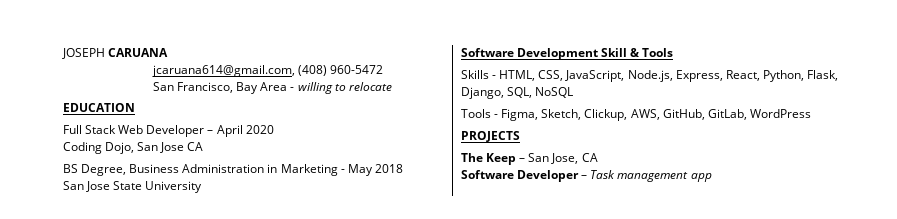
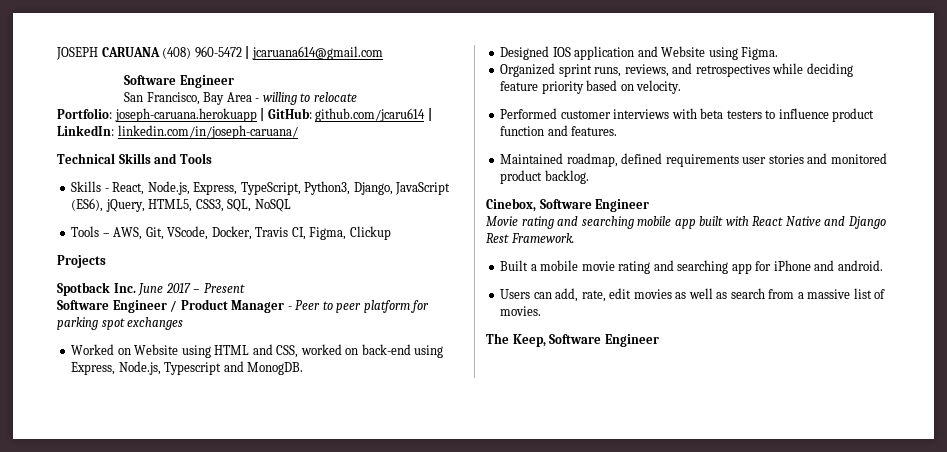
[152,65,296,77] // jcaruana614@gmail.com, -> (160, 52) none
(384, 69) none -> [245,46,383,60] [124,75,234,88] | jcaruana614@gmail.com // Software Engineer
[63,103,135,112] [63,125,274,137] [63,142,204,154] [63,164,403,176] [63,181,203,193] [461,48,674,60] [461,70,838,82] [461,87,574,99] [461,109,811,121] [461,131,520,142] [461,153,598,165] [461,170,712,182] EDUCATION // Full Stack Web Developer – April 2020 // Coding Dojo, San Jose CA // BS Degree, Business Administration in Marketing - May 2018 // San Jose State University // Software Development Skill & Tools // Skills - HTML, CSS, JavaScript, Node.js, Express, React, Python, Flask, Django, SQL, NoSQL // Tools - Figma, Sketch, Clickup, AWS, GitHub, GitLab, WordPress // PROJECTS // The Keep – San Jose, CA // Software Developer – Task management app -> [57,108,432,122] [57,125,298,139] [57,153,212,164] [71,181,451,195] [71,198,291,212] [71,226,391,240] [57,255,106,268] [57,282,245,296] [57,299,430,313] [57,317,184,330] [71,344,444,358] [71,361,304,375] [500,46,779,60] [500,63,853,77] [500,80,682,94] [500,108,875,122] [500,125,618,136] [500,153,887,167] [500,170,589,184] [486,198,650,212] [486,216,886,229] [486,233,574,243] [500,260,883,274] [500,288,886,302] [500,306,542,316] [486,333,659,347] Portfolio: joseph-caruana.herokuapp | GitHub: github.com/jcaru614 | LinkedIn: linkedin.com/in/joseph-caruana/ // Technical Skills and Tools // Skills - React, Node.js, Express, TypeScript, Python3, Django, JavaScript (ES6), jQuery, HTML5, CSS3, SQL, NoSQL // Tools – AWS, Git, VScode, Docker, Travis CI, Figma, Clickup // Projects // Spotback Inc. June 2017 – Present // Software Engineer / Product Manager - Peer to peer platform for parking spot exchanges // Worked on Website using HTML and CSS, worked on back-end using Express, Node.js, Typescript and MonogDB. // Designed IOS application and Website using Figma. // Organized sprint runs, reviews, and retrospectives while deciding feature priority based on velocity. // Performed customer interviews with beta testers to influence product function and features. // Maintained roadmap, defined requirements user stories and monitored product backlog. // Cinebox, Software Engineer // Movie rating and searching mobile app built with React Native and Django Rest Framework. // Built a mobile movie rating and searching app for iPhone and android. // Users can add, rate, edit movies as well as search from a massive list of movies. // The Keep, Software Engineer

